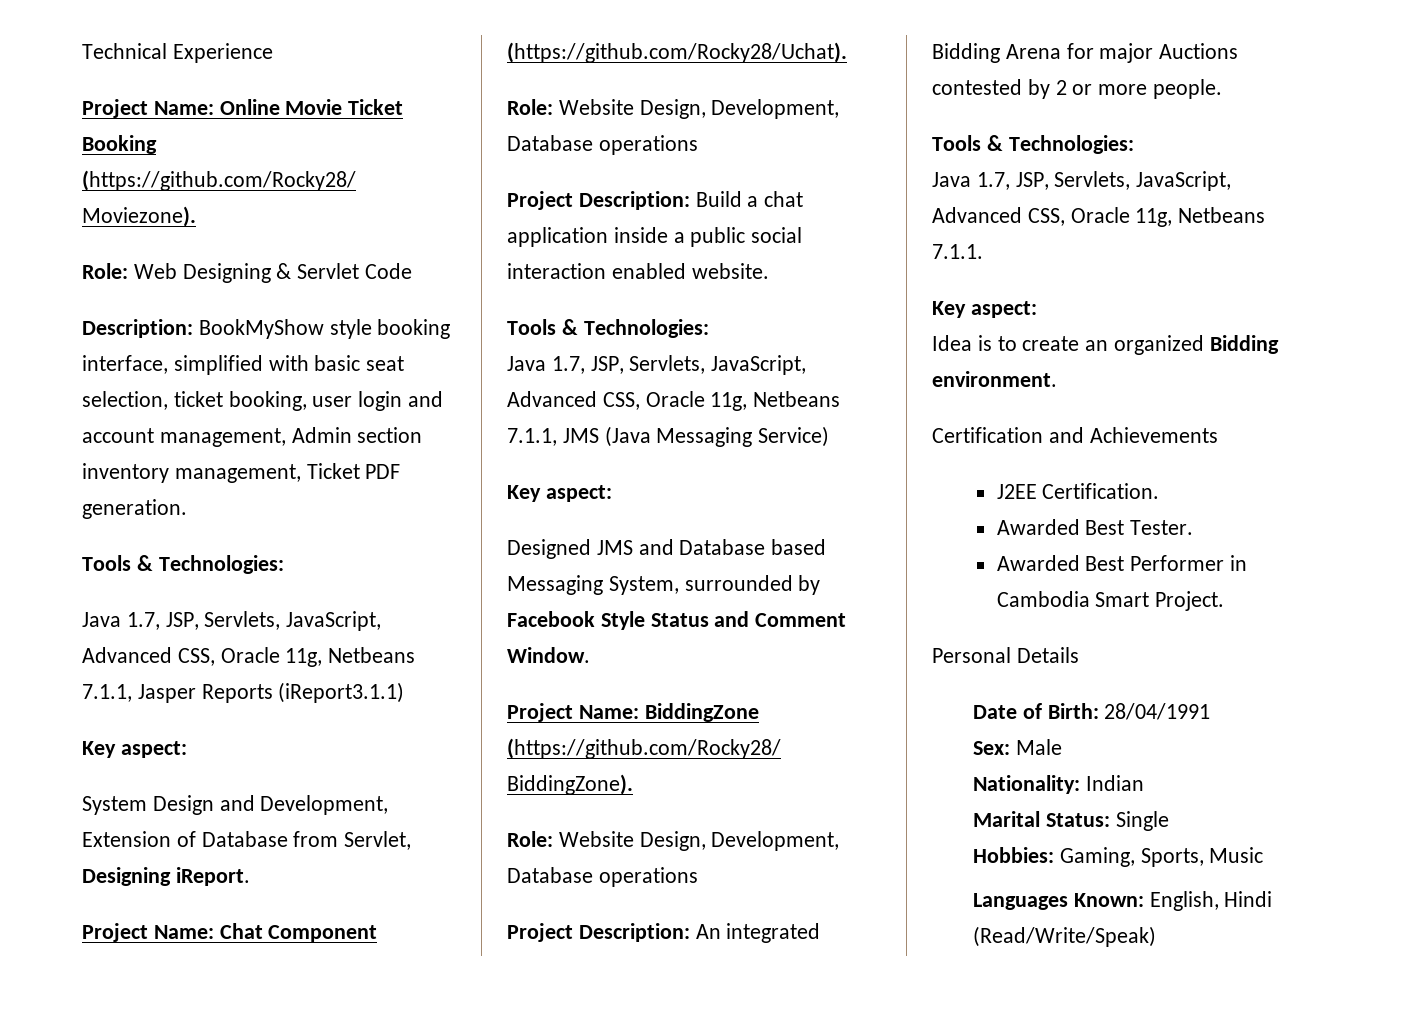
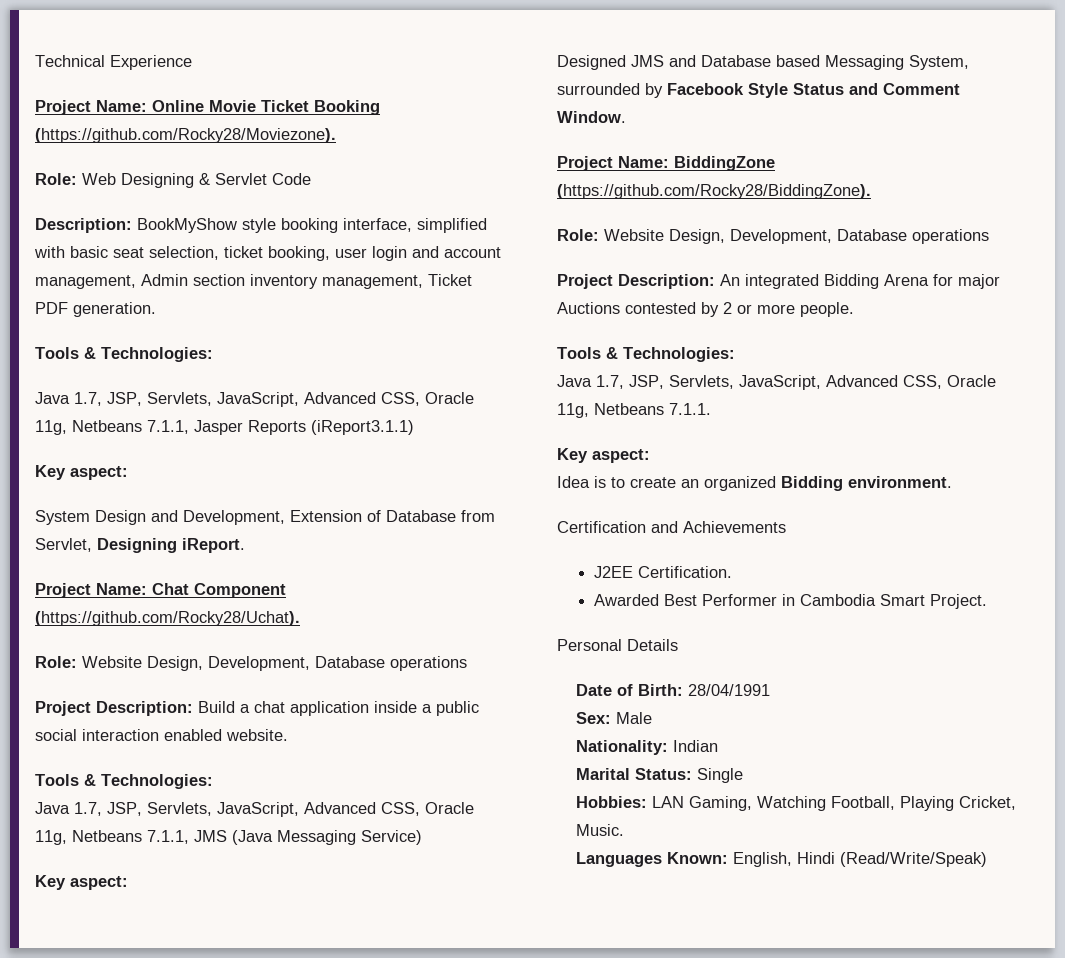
[996,519,1194,535] // Awarded Best Tester. -> (732, 572) none
[1059,847,1264,867] Gaming, Sports, Music -> [651,796,1016,811] [575,824,624,836] LAN Gaming, Watching Football, Playing Cricket, Music.

